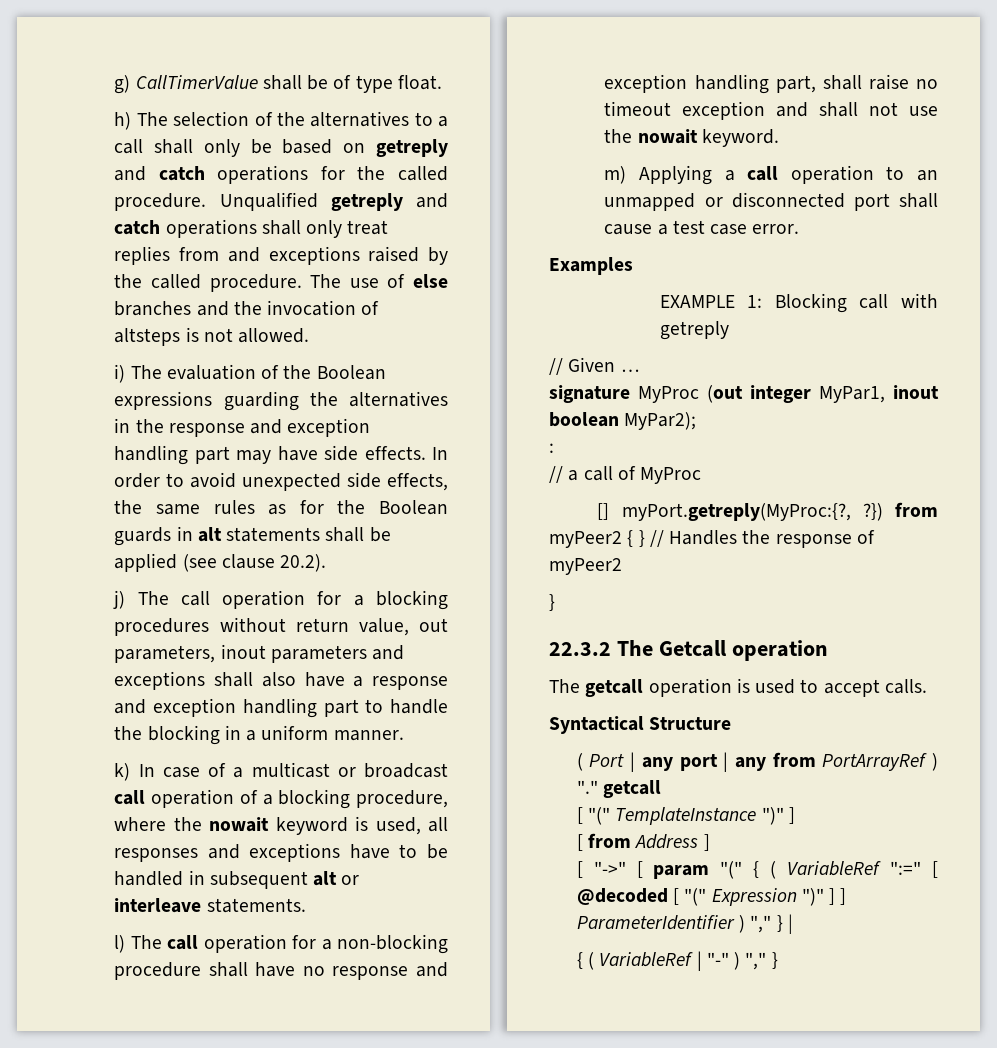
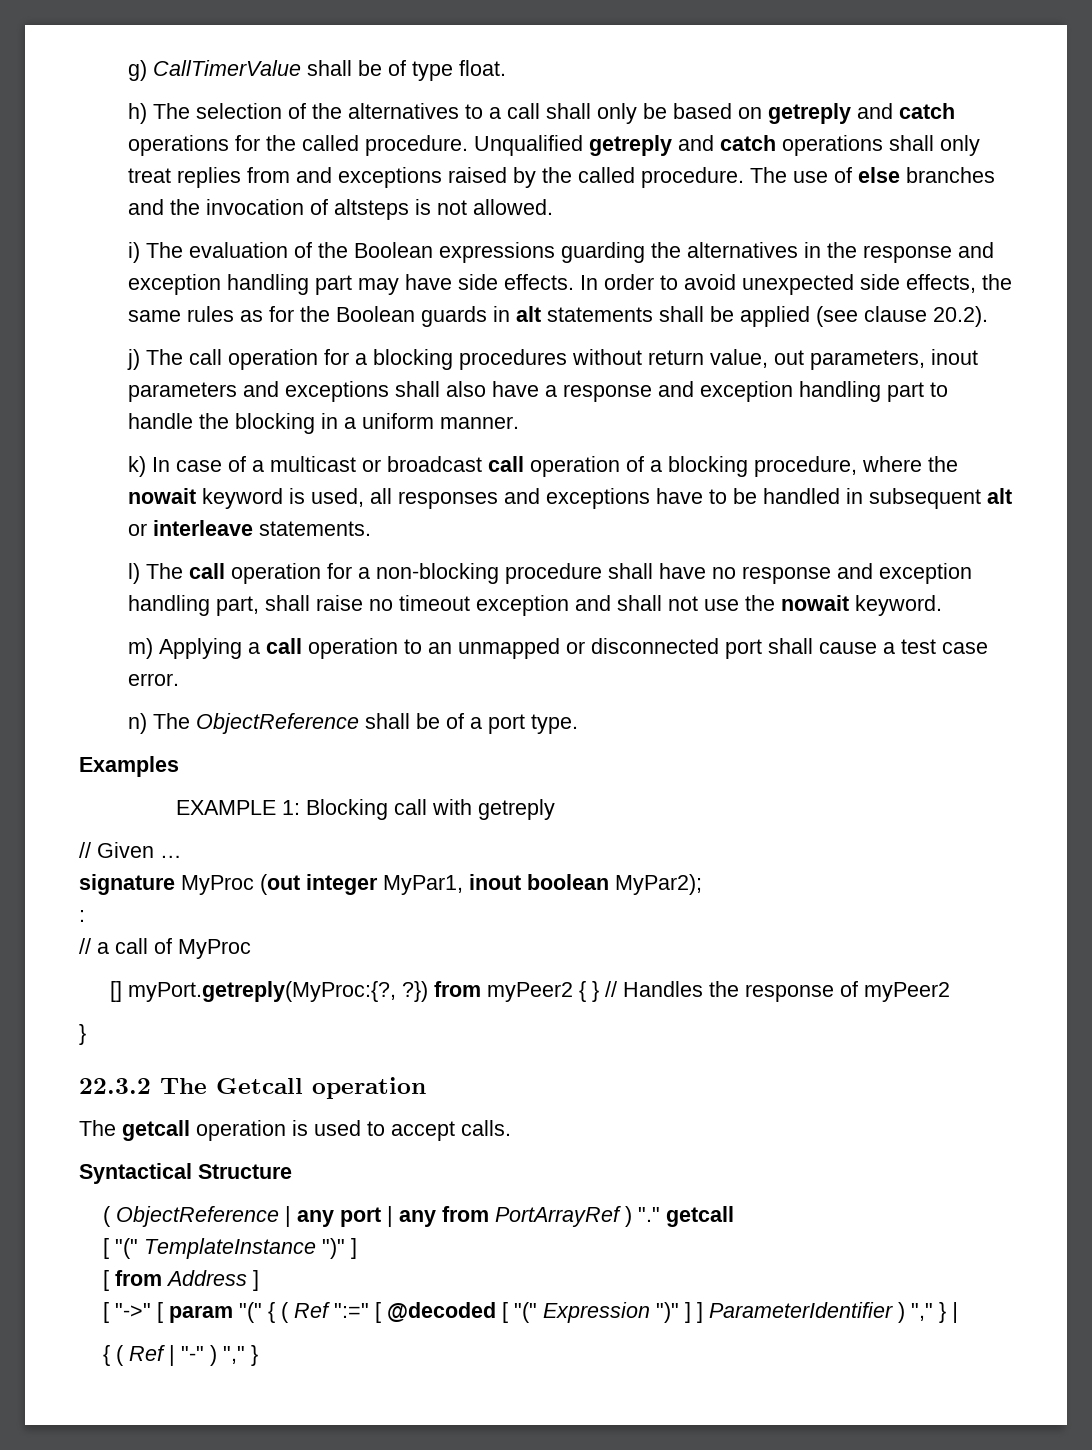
(800, 229) none -> [127,713,578,734] // n) The ObjectReference shall be of a port type.
[589,753,625,767] Port -> [116,1206,280,1227] ObjectReference
[787,861,882,876] VariableRef -> [294,1302,331,1318] Ref
[599,952,694,967] VariableRef -> [129,1345,166,1361] Ref

